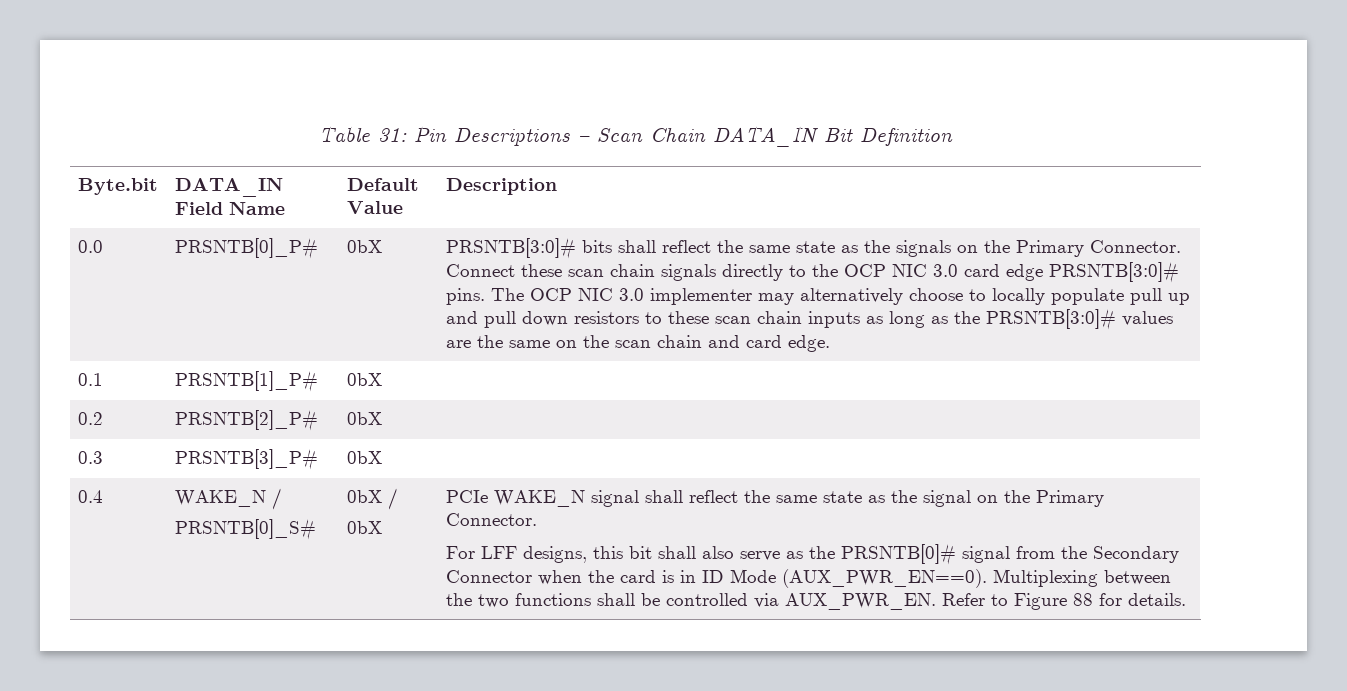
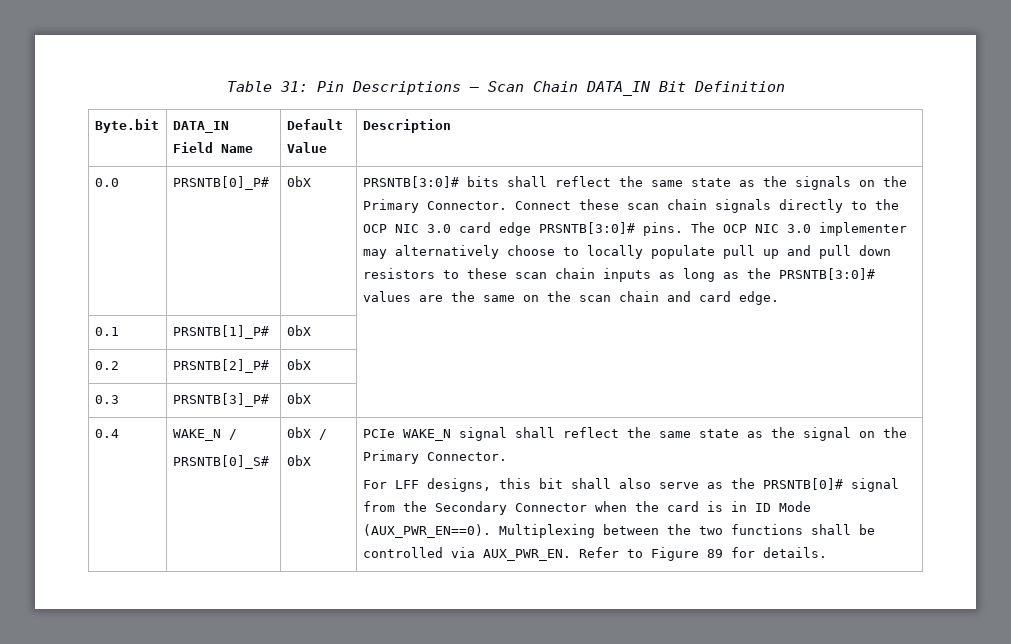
[1073,593,1094,606] 88 -> [706,549,723,558] 89

